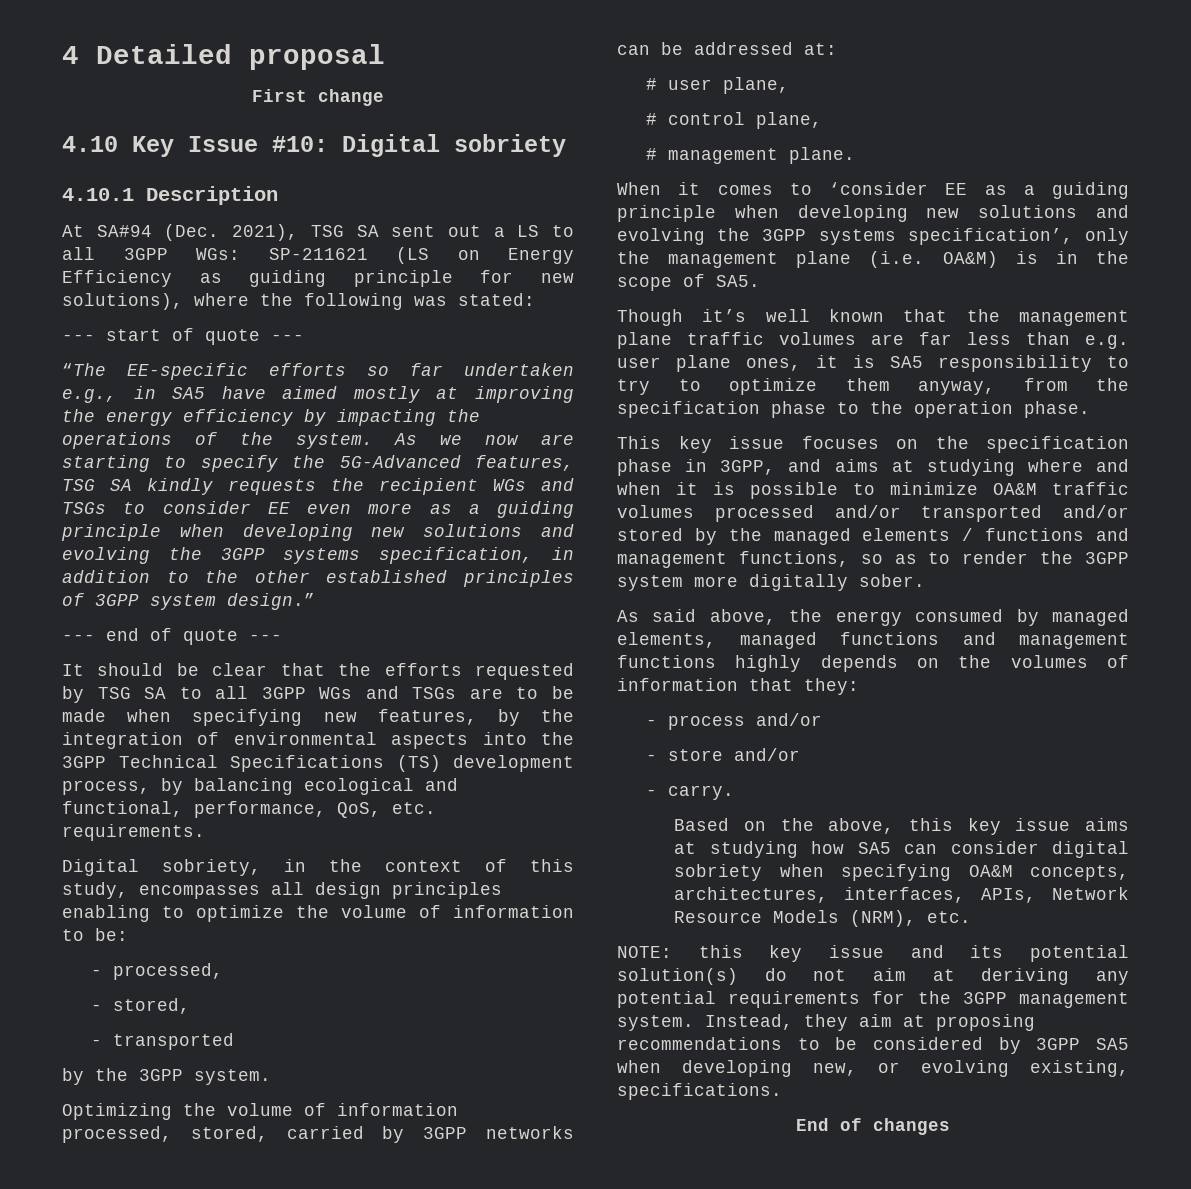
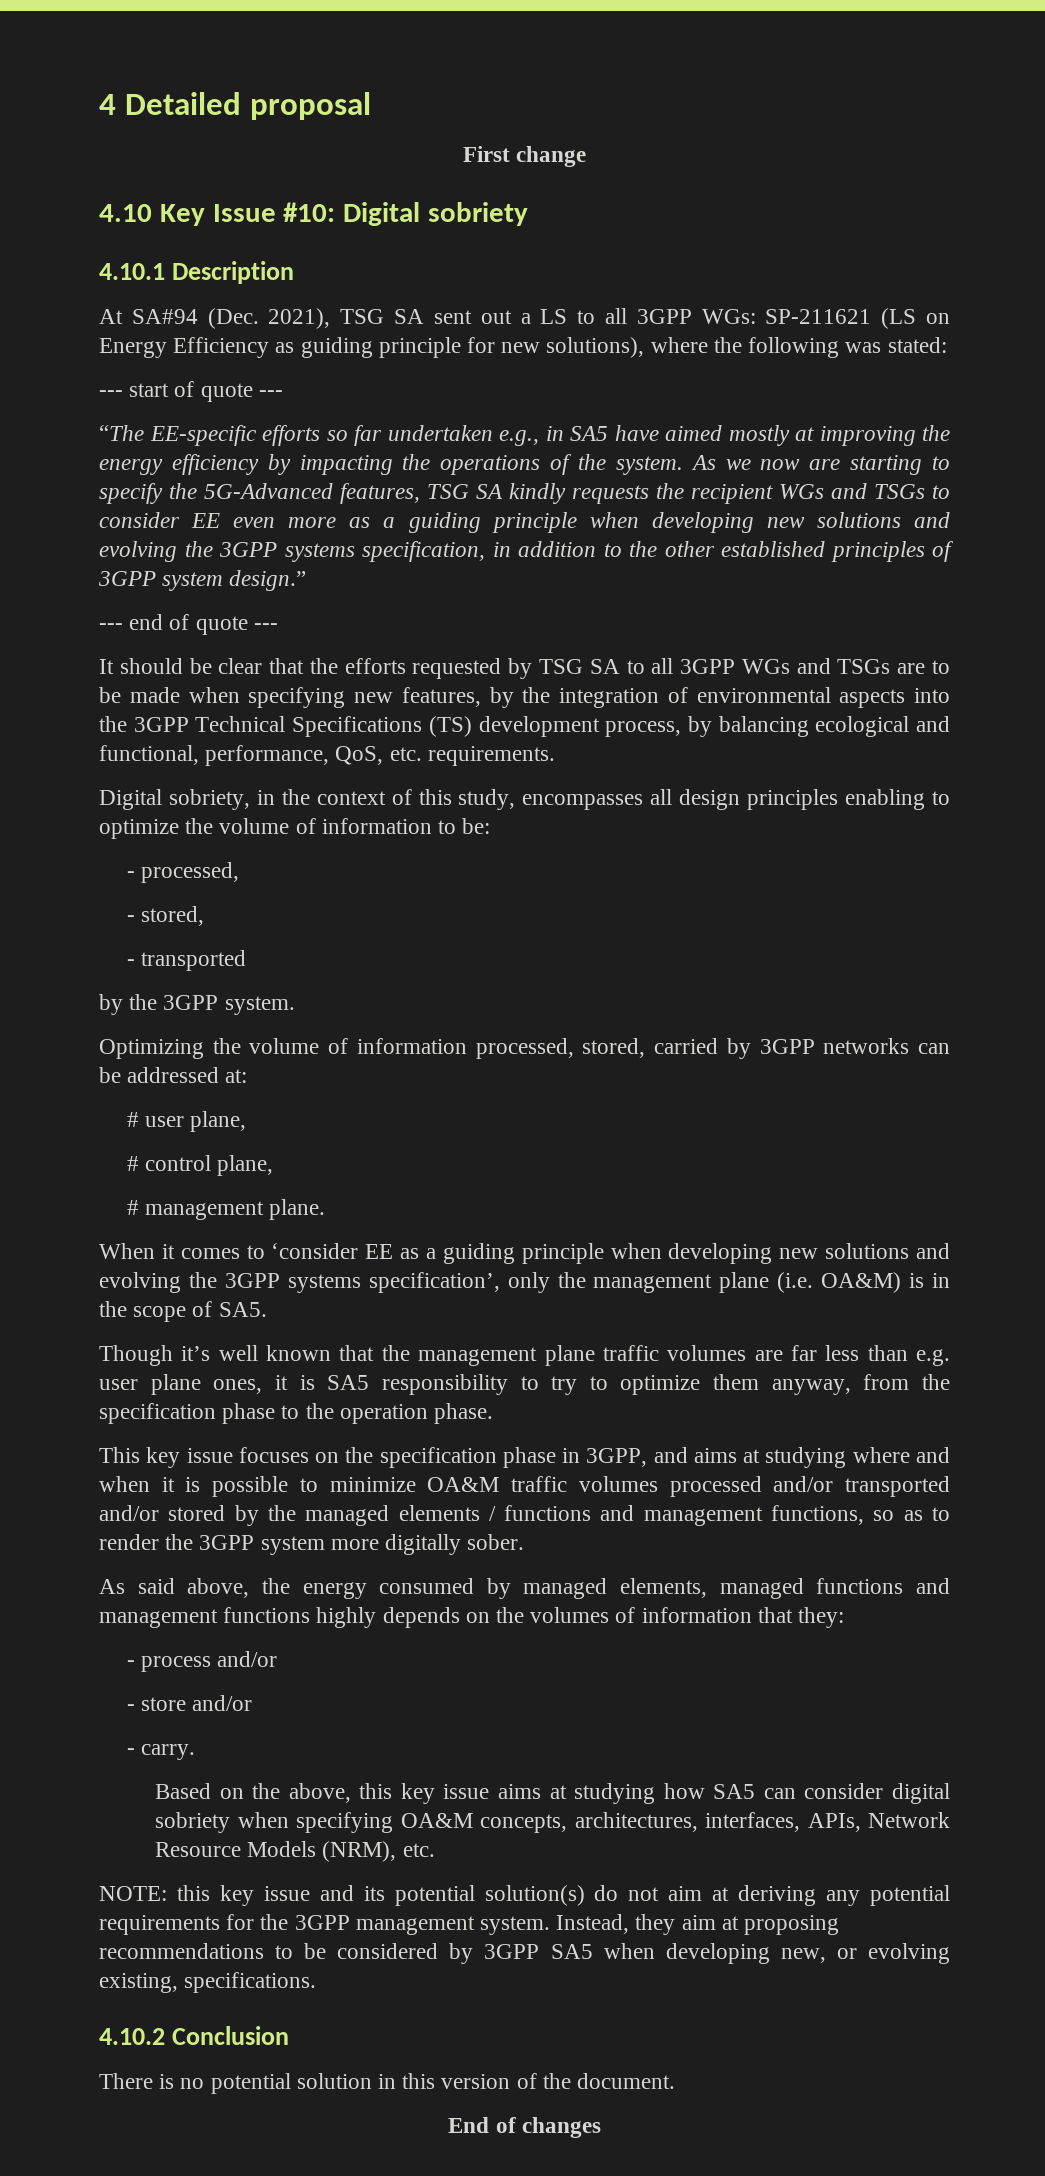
(782, 1091) none -> [99,2026,290,2045] [99,2073,676,2094] // 4.10.2 Conclusion // There is no potential solution in this version of the document.

